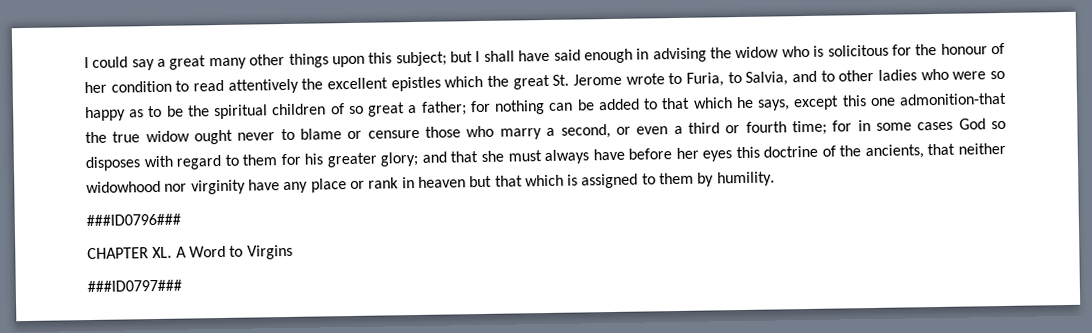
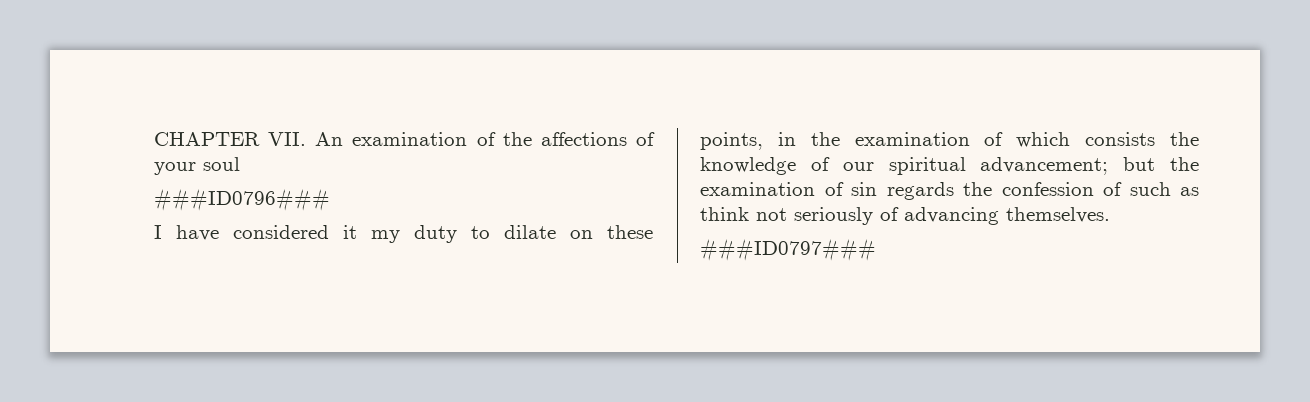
[84,42,1005,71] [84,68,1005,94] [85,92,1008,122] [85,118,1006,145] [85,142,1006,172] [86,171,775,195] [86,213,181,227] [87,244,293,260] I could say a great many other things upon this subject; but I shall have said enough in advising the widow who is solicitous for the honour of her condition to read attentively the excellent epistles which the great St. Jerome wrote to Furia, to Salvia, and to other ladies who were so happy as to be the spiritual children of so great a father; for nothing can be added to that which he says, except this one admonition-that the true widow ought never to blame or censure those who marry a second, or even a third or fourth time; for in some cases God so disposes with regard to them for his greater glory; and that she must always have before her eyes this doctrine of the ancients, that neither widowhood nor virginity have any place or rank in heaven but that which is assigned to them by humility. // ###ID0796### // CHAPTER XL. A Word to Virgins -> [154,132,656,146] [154,157,240,175] [154,188,330,211] [154,225,653,243] [700,132,1199,150] [700,157,1199,175] [700,182,1199,200] [700,207,1110,225] CHAPTER VII. An examination of the affections of your soul // ###ID0796### // I have considered it my duty to dilate on these points, in the examination of which consists the knowledge of our spiritual advancement; but the examination of sin regards the confession of such as think not seriously of advancing themselves.

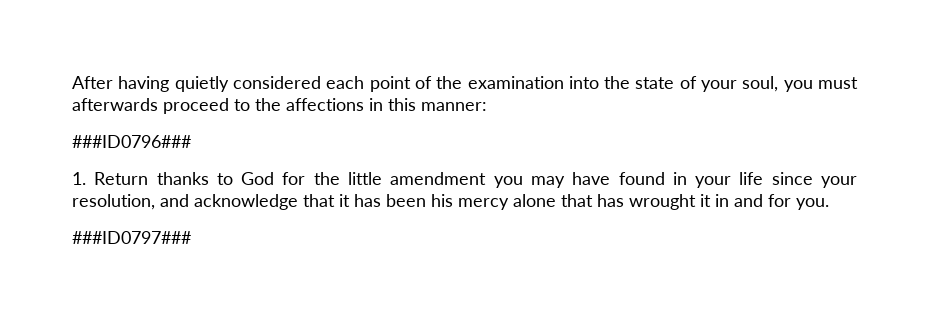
[154,132,656,146] [154,157,240,175] [154,188,330,211] [154,225,653,243] [700,132,1199,150] [700,157,1199,175] [700,182,1199,200] [700,207,1110,225] CHAPTER VII. An examination of the affections of your soul // ###ID0796### // I have considered it my duty to dilate on these points, in the examination of which consists the knowledge of our spiritual advancement; but the examination of sin regards the confession of such as think not seriously of advancing themselves. -> [72,76,858,92] [72,98,487,114] [72,135,191,148] [72,172,857,188] [72,194,829,210] After having quietly considered each point of the examination into the state of your soul, you must afterwards proceed to the affections in this manner: // ###ID0796### // 1. Return thanks to God for the little amendment you may have found in your life since your resolution, and acknowledge that it has been his mercy alone that has wrought it in and for you.

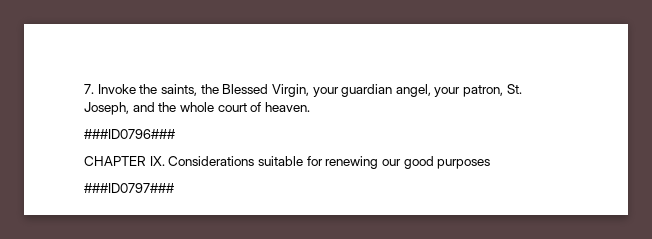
[72,76,858,92] [72,98,487,114] [72,135,191,148] [72,172,857,188] [72,194,829,210] After having quietly considered each point of the examination into the state of your soul, you must afterwards proceed to the affections in this manner: // ###ID0796### // 1. Return thanks to God for the little amendment you may have found in your life since your resolution, and acknowledge that it has been his mercy alone that has wrought it in and for you. -> [84,84,522,97] [84,102,310,115] [84,129,176,139] [84,156,491,169] 7. Invoke the saints, the Blessed Virgin, your guardian angel, your patron, St. Joseph, and the whole court of heaven. // ###ID0796### // CHAPTER IX. Considerations suitable for renewing our good purposes

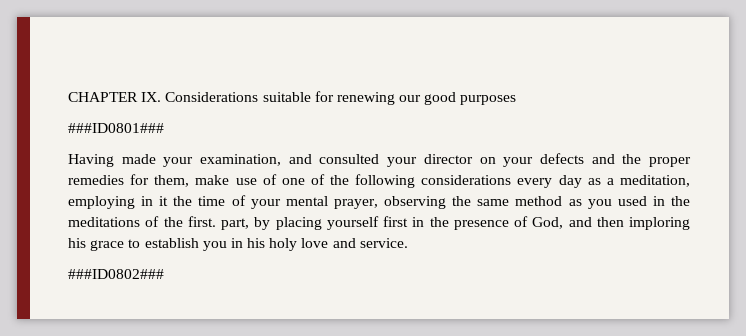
[84,84,522,97] [84,102,310,115] [84,129,176,139] 7. Invoke the saints, the Blessed Virgin, your guardian angel, your patron, St. Joseph, and the whole court of heaven. // ###ID0796### // -> (68, 97) none
[84,183,175,193] ###ID0797### -> [68,123,164,133] [68,153,692,167] [68,174,690,188] [68,195,691,209] [68,216,690,230] [68,238,408,251] [68,269,164,279] ###ID0801### // Having made your examination, and consulted your director on your defects and the proper remedies for them, make use of one of the following considerations every day as a meditation, employing in it the time of your mental prayer, observing the same method as you used in the meditations of the first. part, by placing yourself first in the presence of God, and then imploring his grace to establish you in his holy love and service. // ###ID0802###

